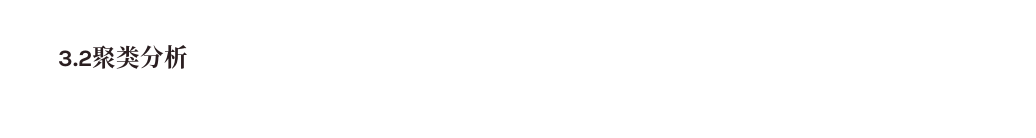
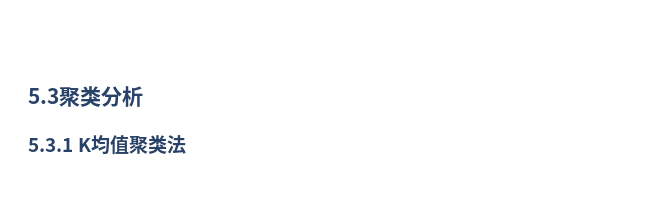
[58,50,92,67] 3.2 -> [28,88,59,104] 5.3
(188, 56) none -> [28,135,187,155] // 5.3.1 K均值聚类法

